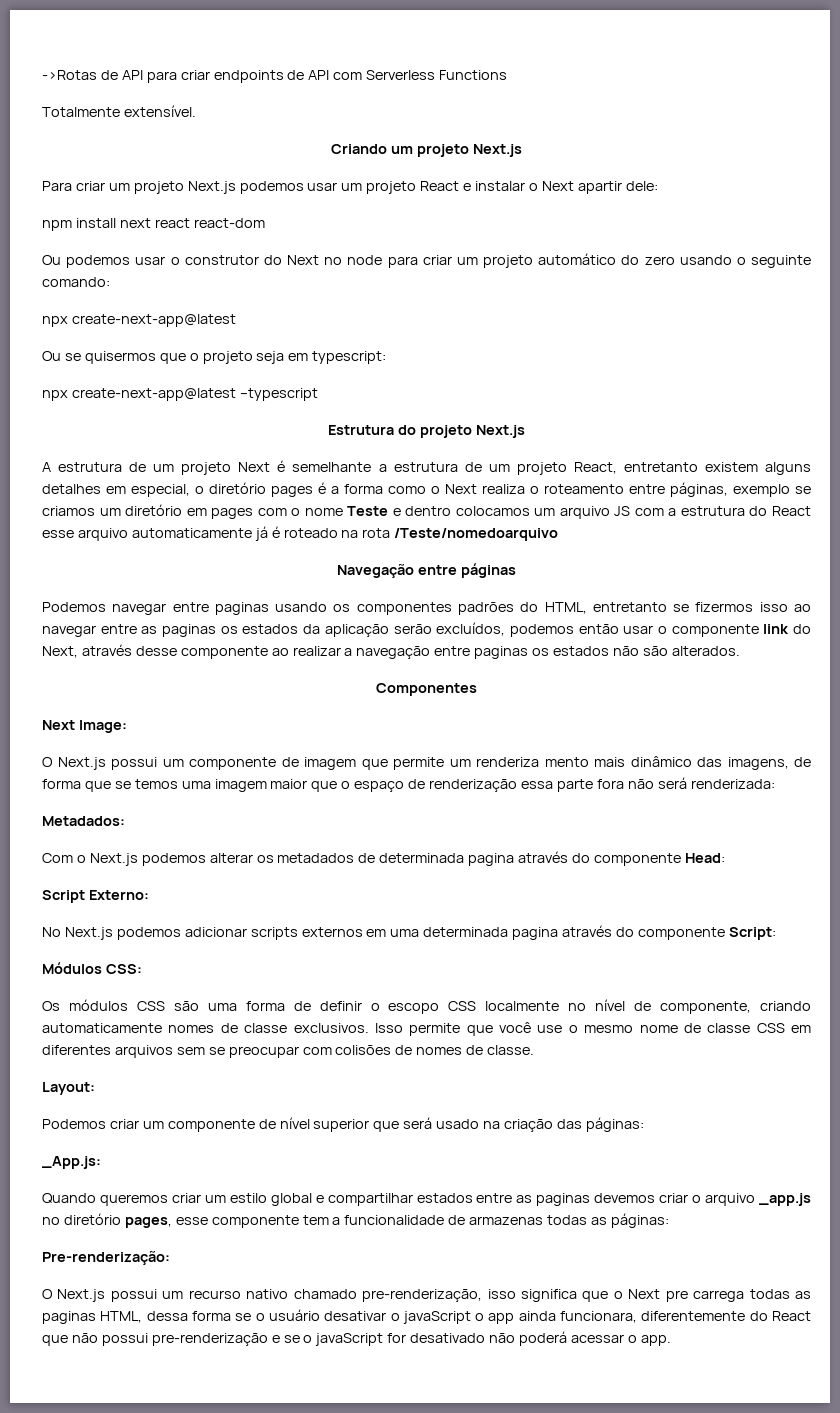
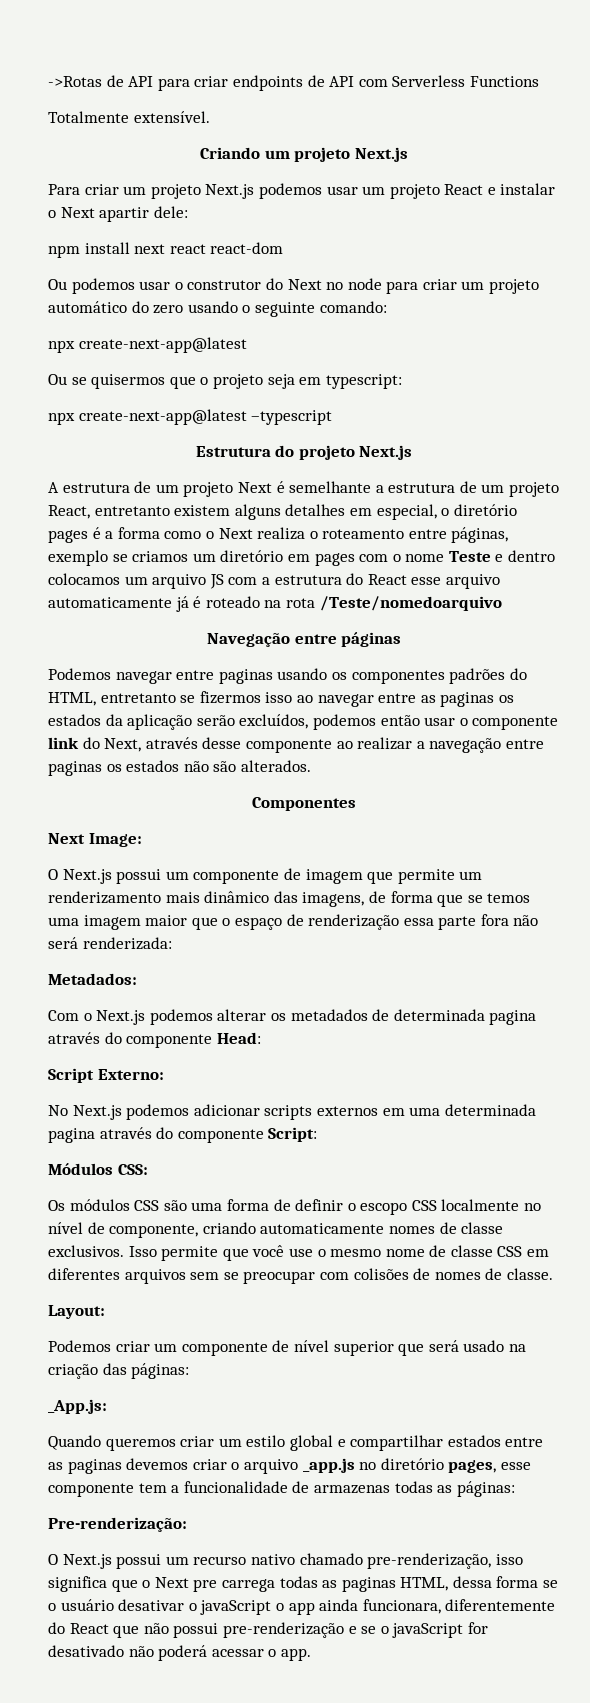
[476,757,589,767] renderiza mento -> [48,891,161,904] renderizamento

